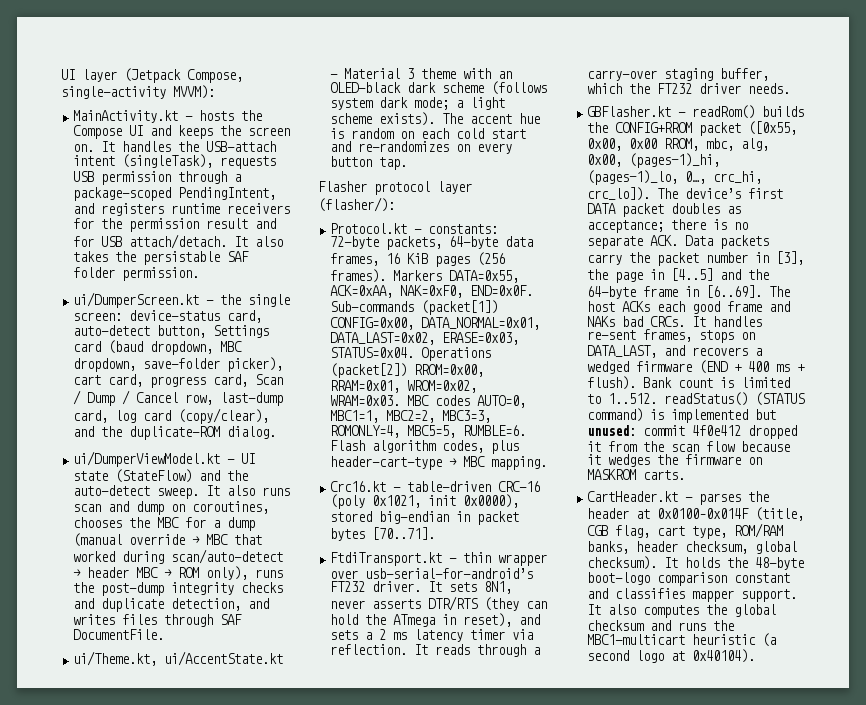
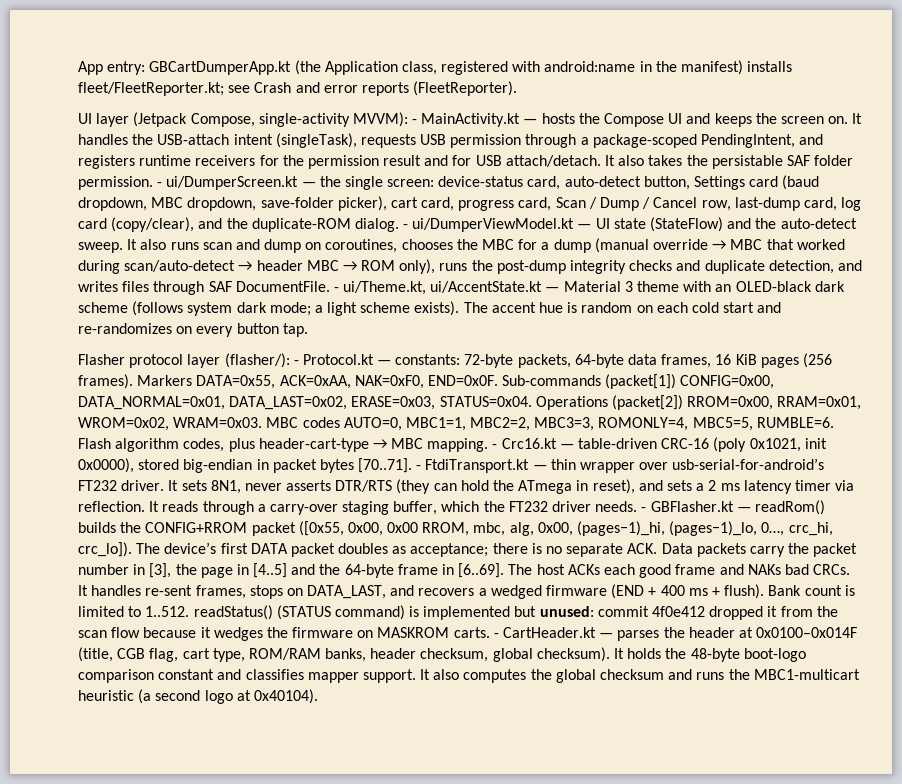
(61, 74) none -> [78,60,793,75] [78,81,518,96] App entry: GBCartDumperApp.kt (the Application class, registered with android:name in the manifest) installs fleet/FleetReporter.kt; see Crash and error reports (FleetReporter). //
(215, 92) // -> [412,119,418,124] -
(200, 274) // -> [157,182,163,187] -
(277, 432) // -> [403,224,409,229] -
(165, 634) // -> [333,287,339,292] -
(395, 204) // -> [293,360,299,365] -
(548, 463) // -> [492,444,498,449] -
(436, 533) // -> [416,465,422,470] -
(791, 88) // -> [641,507,647,512] -
(686, 475) // -> [493,633,499,638] -

